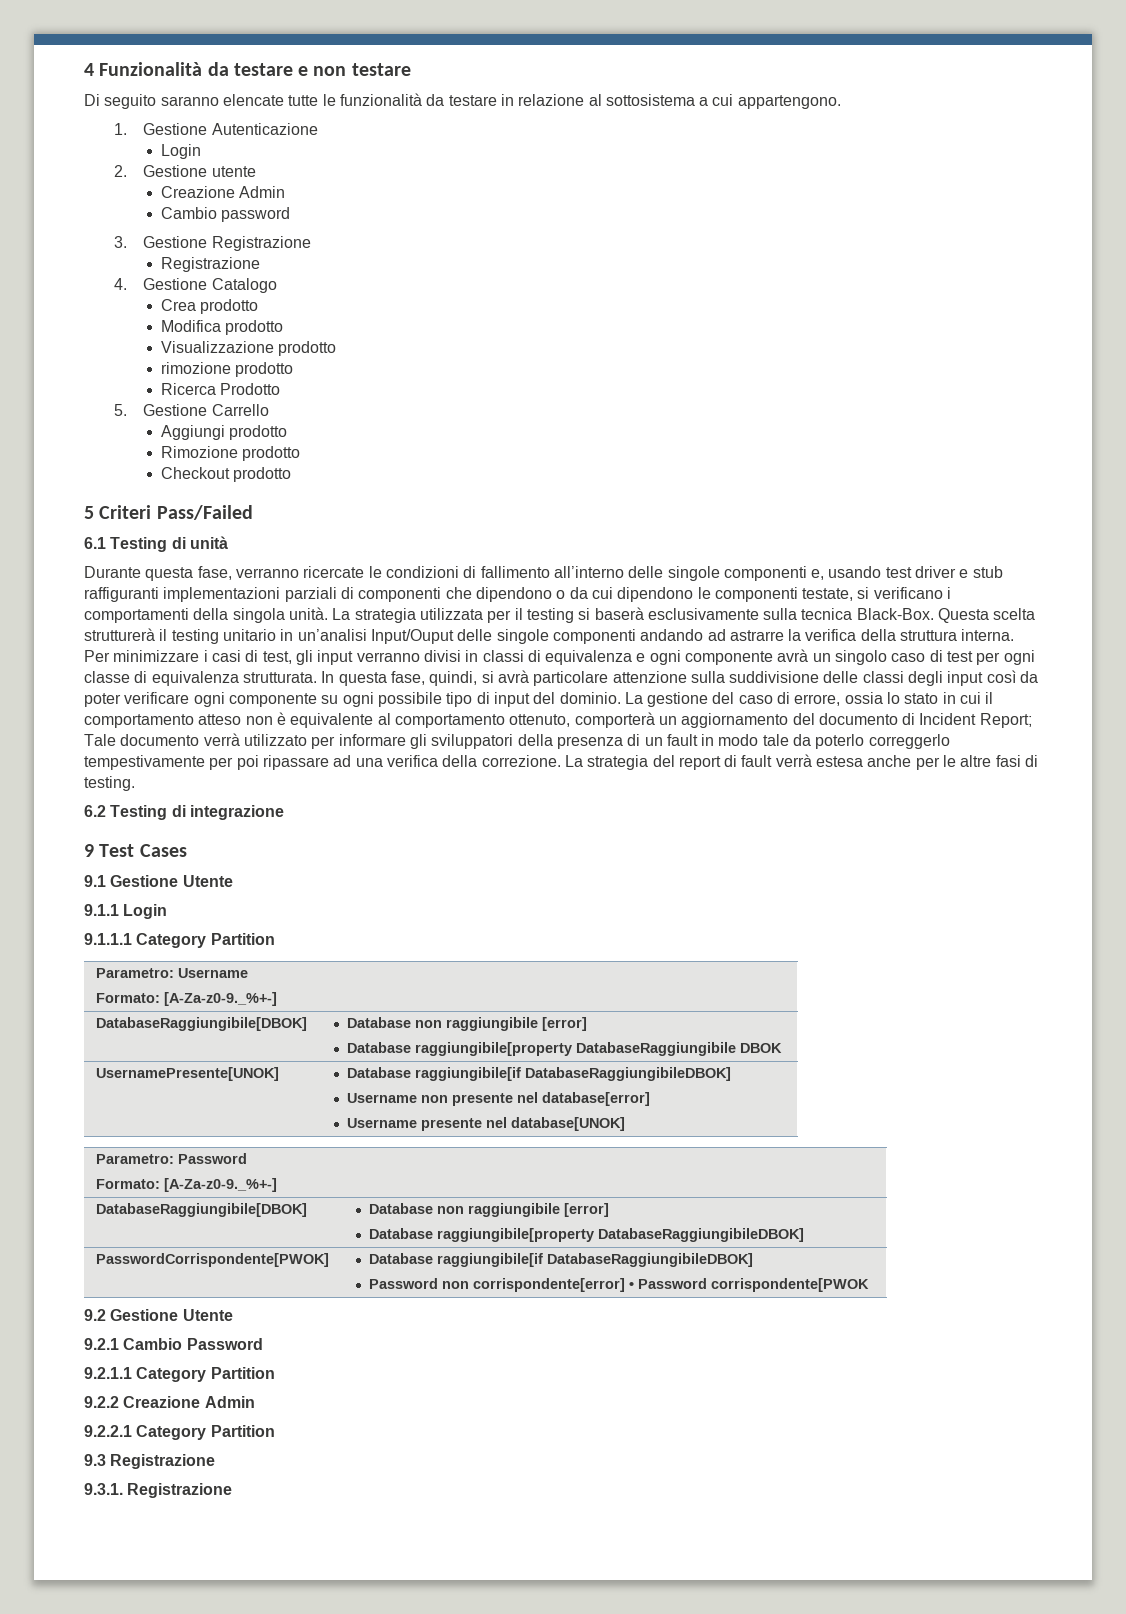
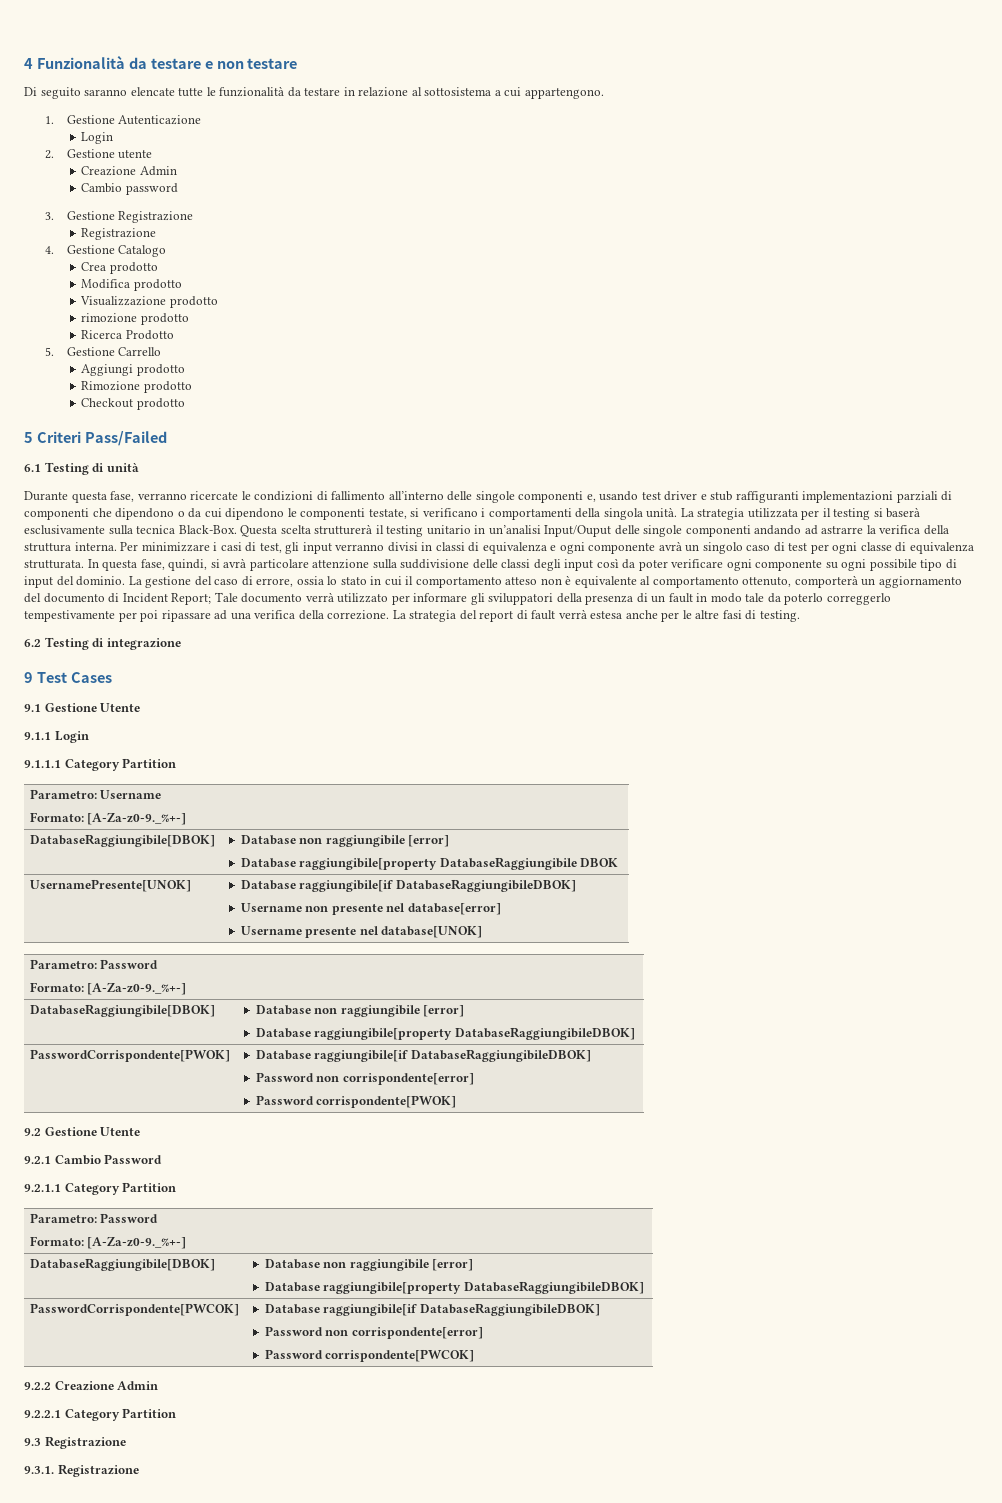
[628,1278,869,1292] • Password corrispondente[PWOK -> [255,1095,457,1108] // Password corrispondente[PWOK]
(275, 1373) none -> [29,1213,159,1223] [29,1236,187,1249] [29,1258,215,1271] [264,1259,474,1271] [264,1281,644,1294] [29,1303,239,1316] [264,1303,600,1316] [264,1326,483,1339] [264,1349,475,1362] // Parametro: Password // Formato: [A-Za-z0-9._%+-] // DatabaseRaggiungibile[DBOK] | Database non raggiungibile [error] // Database raggiungibile[property DatabaseRaggiungibileDBOK] // PasswordCorrispondente[PWCOK] | Database raggiungibile[if DatabaseRaggiungibileDBOK] // Password non corrispondente[error] // Password corrispondente[PWCOK]

